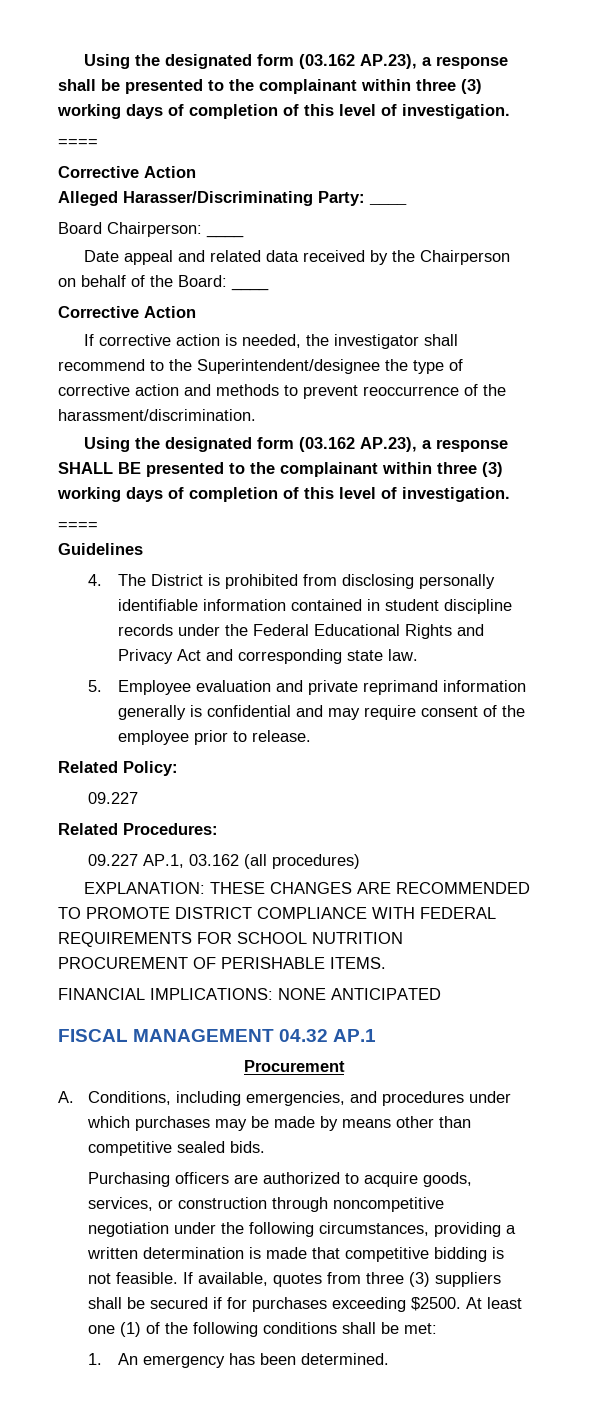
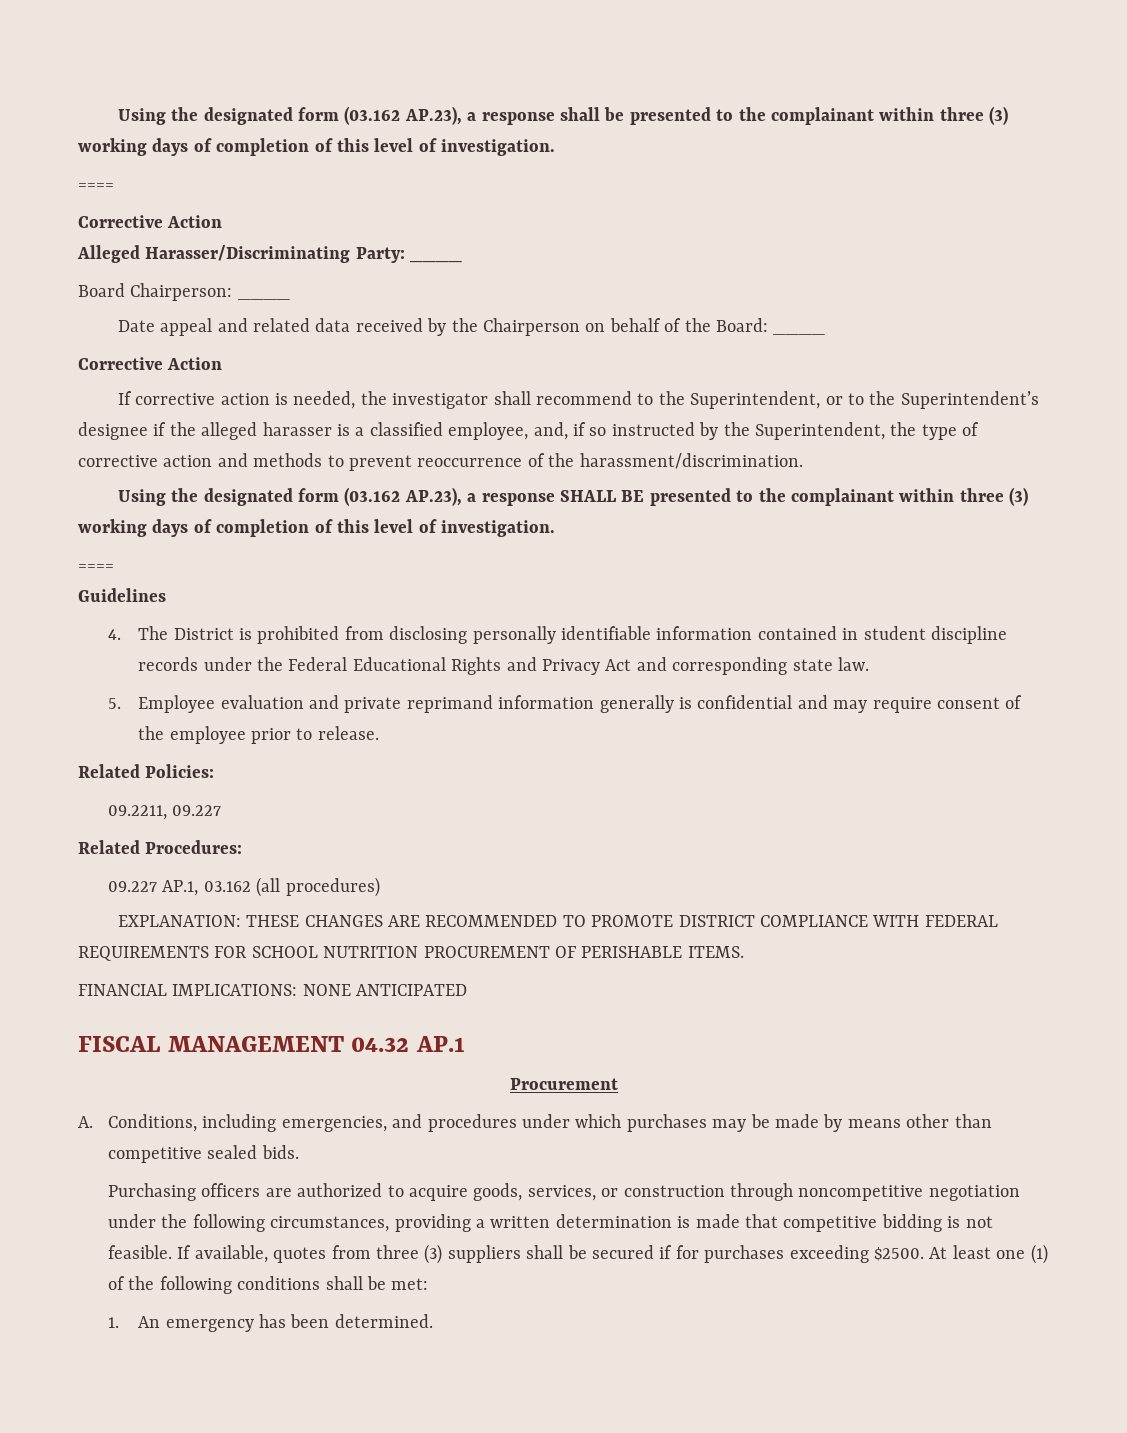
[197,359,380,374] Superintendent/designee -> [690,391,1039,409] [78,422,885,440] Superintendent, or to the Superintendent’s designee if the alleged harasser is a classified employee, and, if so instructed by the Superintendent,
[123,761,178,776] Policy: // -> [145,764,215,778] [108,805,168,820] Policies: // 09.2211,

